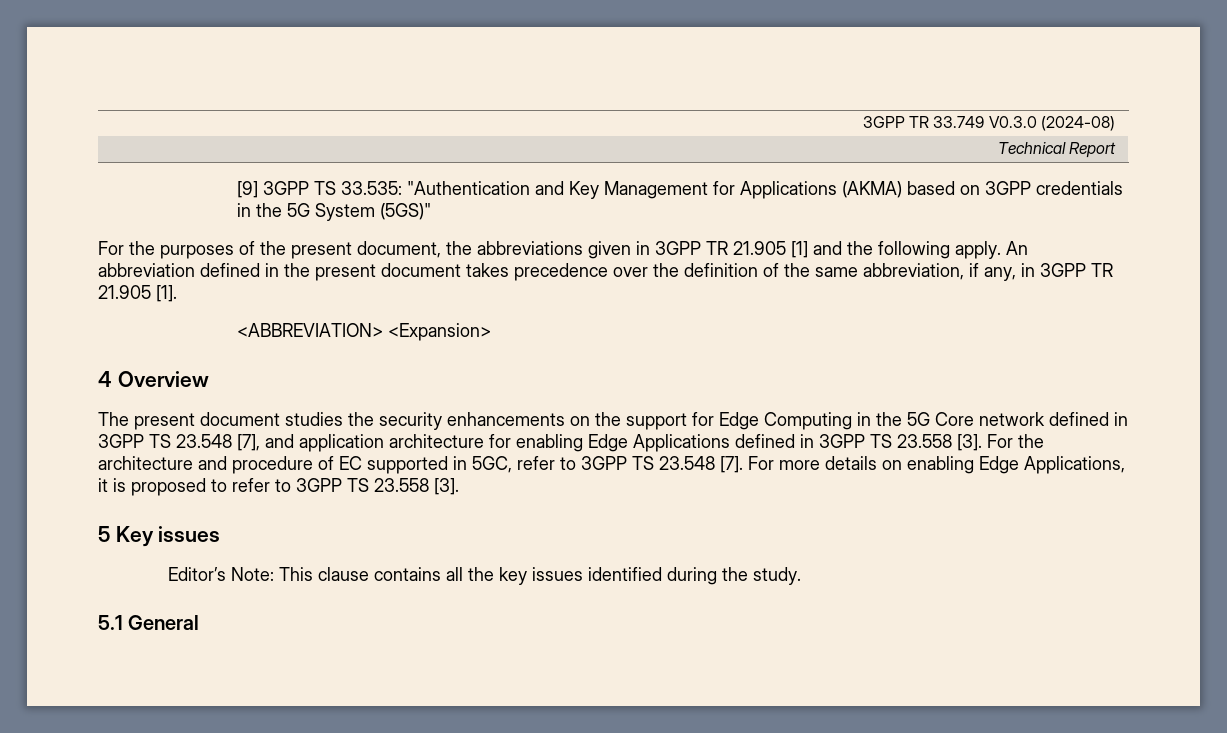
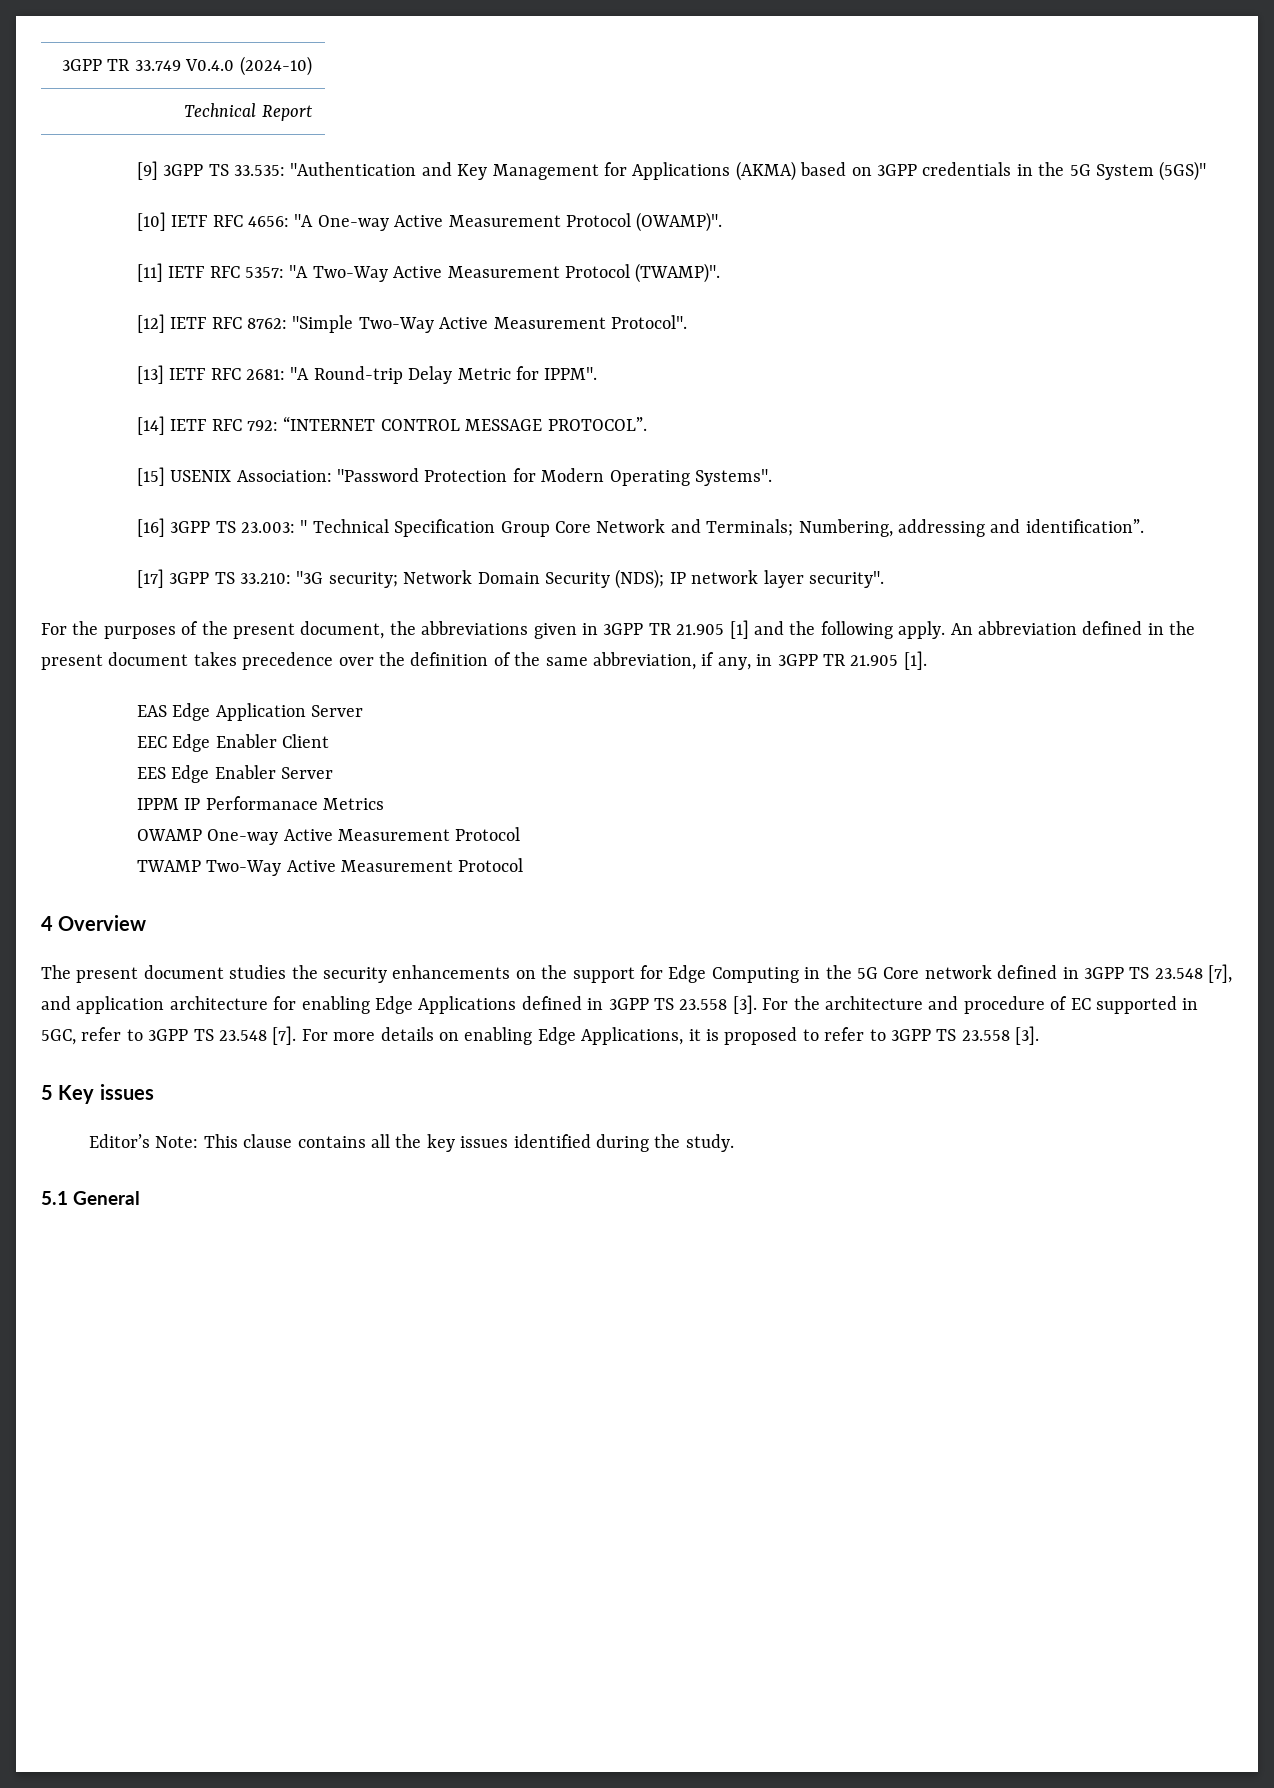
[988,116,1116,131] V0.3.0 (2024-08) -> [185,56,312,76] V0.4.0 (2024-10)
(432, 211) none -> [136,212,723,232] [136,263,721,283] [136,314,688,333] [136,365,598,384] [136,416,647,435] [136,467,773,486] [136,518,1144,537] [136,569,885,589] // [10] IETF RFC 4656: "A One-way Active Measurement Protocol (OWAMP)". // [11] IETF RFC 5357: "A Two-Way Active Measurement Protocol (TWAMP)". // [12] IETF RFC 8762: "Simple Two-Way Active Measurement Protocol". // [13] IETF RFC 2681: "A Round-trip Delay Metric for IPPM". // [14] IETF RFC 792: “INTERNET CONTROL MESSAGE PROTOCOL”. // [15] USENIX Association: "Password Protection for Modern Operating Systems". // [16] 3GPP TS 23.003: " Technical Specification Group Core Network and Terminals; Numbering, addressing and identification”. // [17] 3GPP TS 33.210: "3G security; Network Domain Security (NDS); IP network layer security".
[237,323,492,341] <ABBREVIATION> <Expansion> -> [136,703,364,721] [136,734,330,752] [136,765,334,783] [136,796,385,810] [136,827,521,845] [136,858,524,876] EAS Edge Application Server // EEC Edge Enabler Client // EES Edge Enabler Server // IPPM IP Performanace Metrics // OWAMP One-way Active Measurement Protocol // TWAMP Two-Way Active Measurement Protocol

